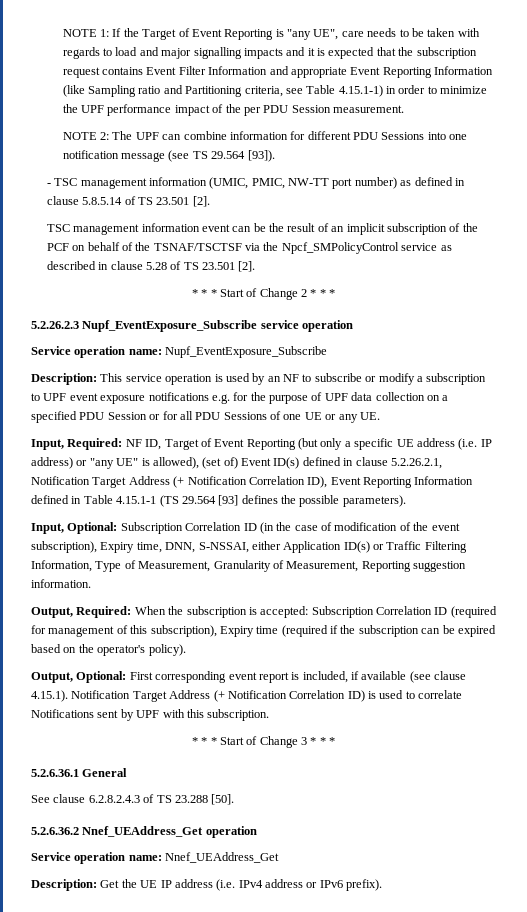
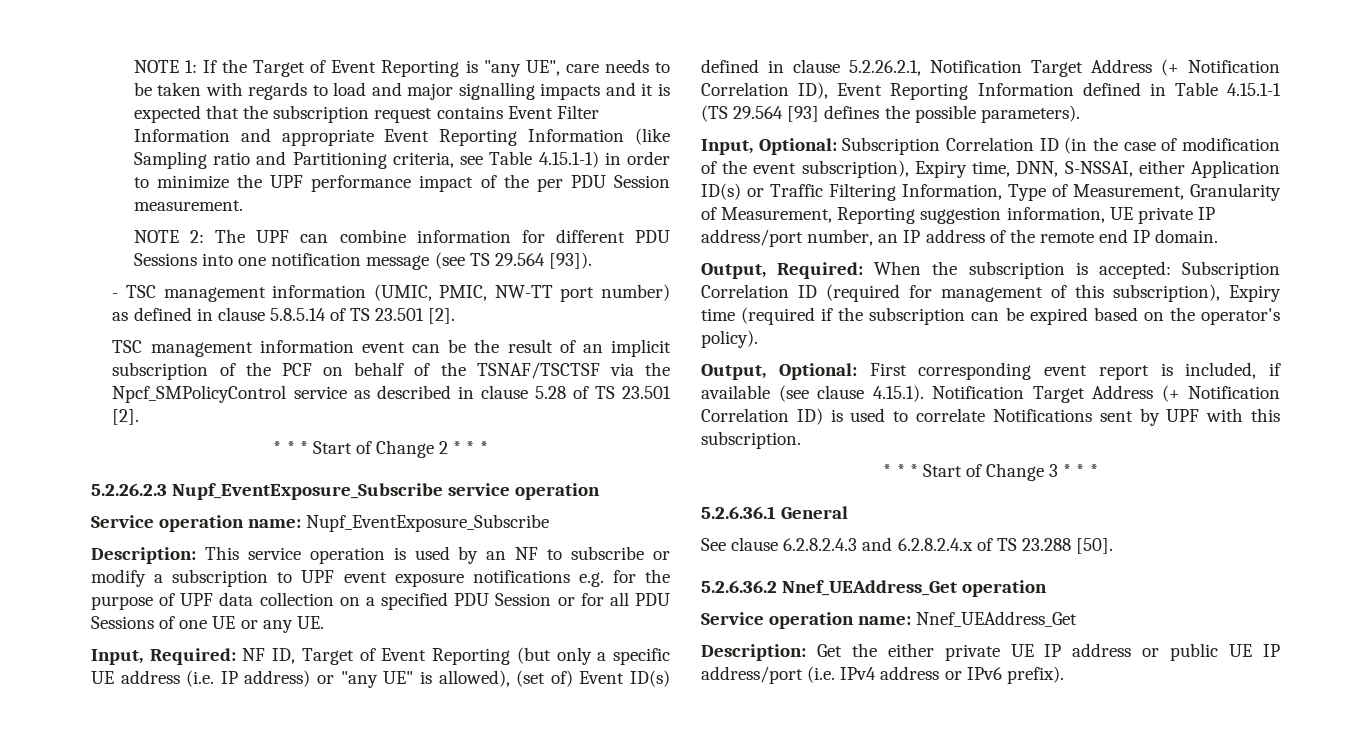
[31,579,91,588] information. -> [1006,207,1215,224] [701,229,1219,247] information, UE private IP address/port number, an IP address of the remote end IP domain.
(140, 799) none -> [862,537,973,551] and 6.2.8.2.4.x
(137, 883) none -> [887,643,1000,661] either private
(213, 883) none -> [1142,643,1280,661] [701,666,803,684] or public UE IP address/port

